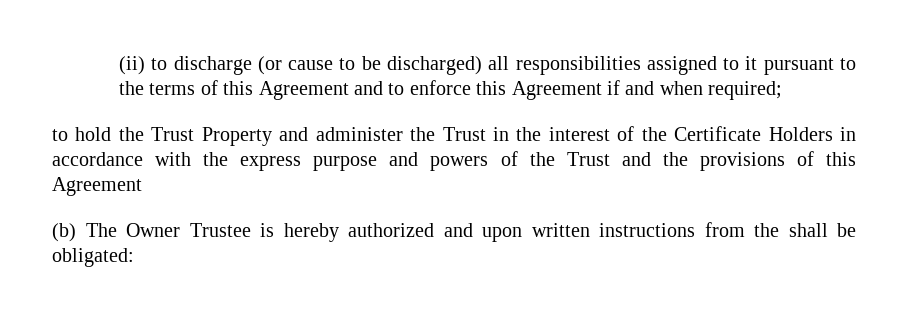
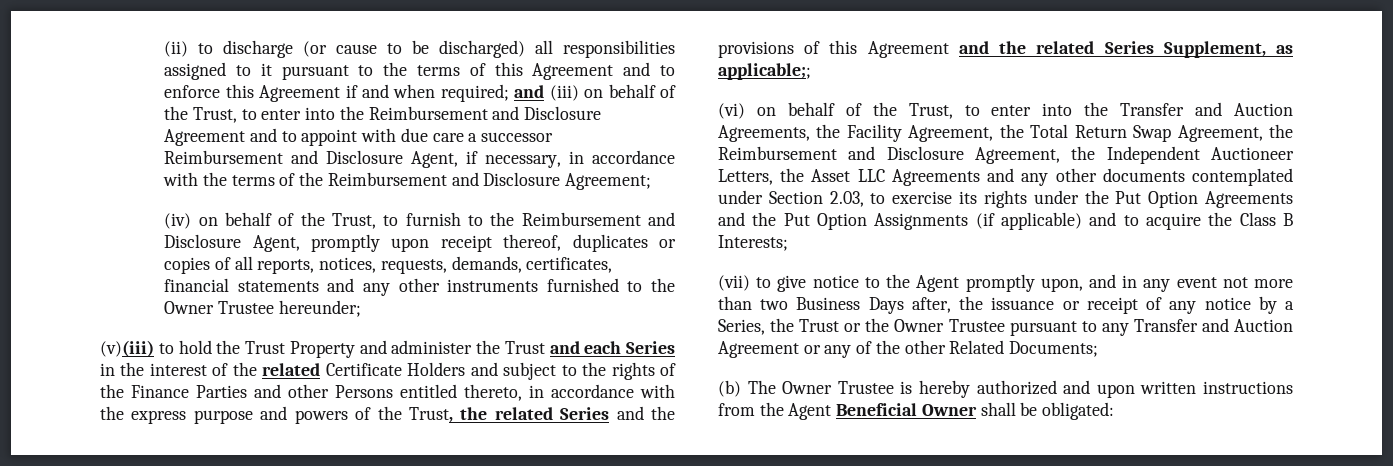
(783, 90) // -> [514,84,676,101] [164,106,602,123] [164,128,554,146] [164,150,675,168] [163,172,652,190] [164,212,676,229] [164,234,676,252] [164,256,613,274] [164,278,676,296] [164,300,361,317] [100,340,154,357] and (iii) on behalf of the Trust, to enter into the Reimbursement and Disclosure Agreement and to appoint with due care a successor Reimbursement and Disclosure Agent, if necessary, in accordance with the terms of the Reimbursement and Disclosure Agreement; // (iv) on behalf of the Trust, to furnish to the Reimbursement and Disclosure Agent, promptly upon receipt thereof, duplicates or copies of all reports, notices, requests, demands, certificates, financial statements and any other instruments furnished to the Owner Trustee hereunder; // (v)(iii)
(486, 134) none -> [549,341,675,354] and each Series
(667, 134) none -> [262,363,321,376] related
(833, 134) none -> [470,362,676,380] [100,384,522,401] and subject to the rights of the Finance Parties and other Persons entitled thereto,
[566,152,610,166] Trust -> [408,407,610,423] Trust, the related Series
(142, 186) none -> [958,41,1293,58] [718,63,811,80] [718,102,1293,119] [718,124,1293,142] [718,146,1294,164] [718,168,1293,186] [718,190,1293,208] [718,212,1293,230] [718,235,788,251] [718,274,1293,292] [718,296,1294,314] [718,318,1293,336] [718,340,1099,358] and the related Series Supplement, as applicable;; // (vi) on behalf of the Trust, to enter into the Transfer and Auction Agreements, the Facility Agreement, the Total Return Swap Agreement, the Reimbursement and Disclosure Agreement, the Independent Auctioneer Letters, the Asset LLC Agreements and any other documents contemplated under Section 2.03, to exercise its rights under the Put Option Agreements and the Put Option Assignments (if applicable) and to acquire the Class B Interests; // (vii) to give notice to the Agent promptly upon, and in any event not more than two Business Days after, the issuance or receipt of any notice by a Series, the Trust or the Owner Trustee pursuant to any Transfer and Auction Agreement or any of the other Related Documents;
(779, 230) none -> [788,403,977,420] Agent Beneficial Owner

